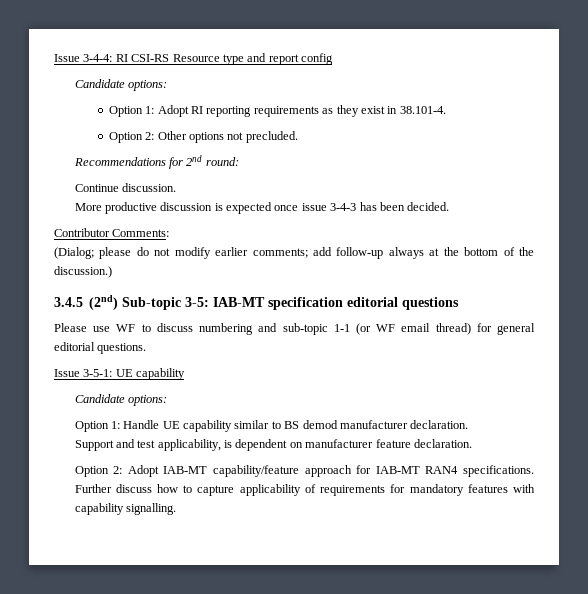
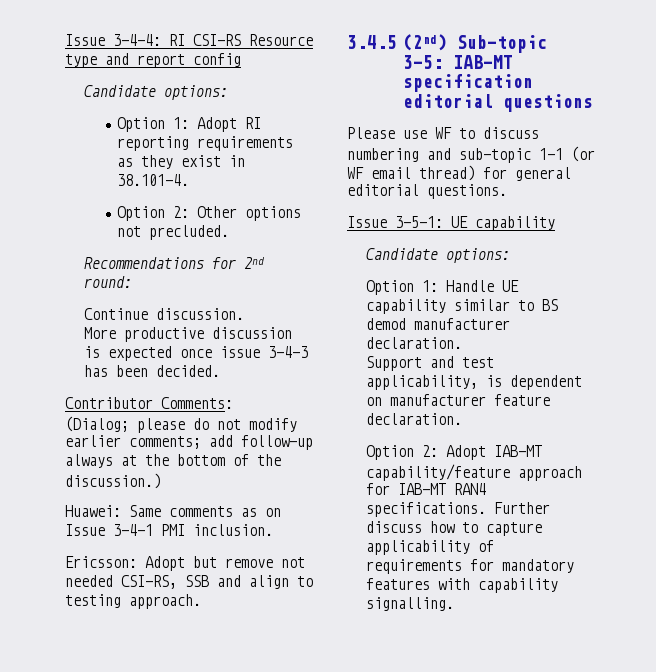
(112, 272) none -> [65,505,281,517] [65,524,273,536] [65,556,305,571] [65,575,313,589] [65,594,201,609] // Huawei: Same comments as on Issue 3-4-1 PMI inclusion. // Ericsson: Adopt but remove not needed CSI-RS, SSB and align to testing approach.

